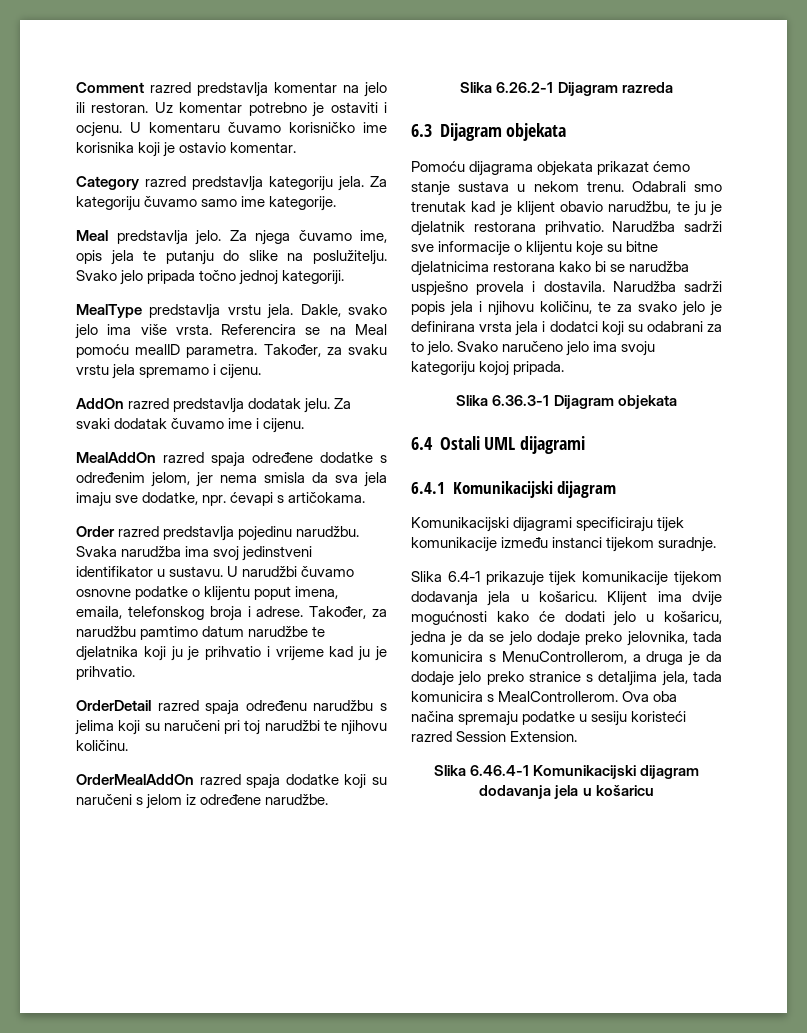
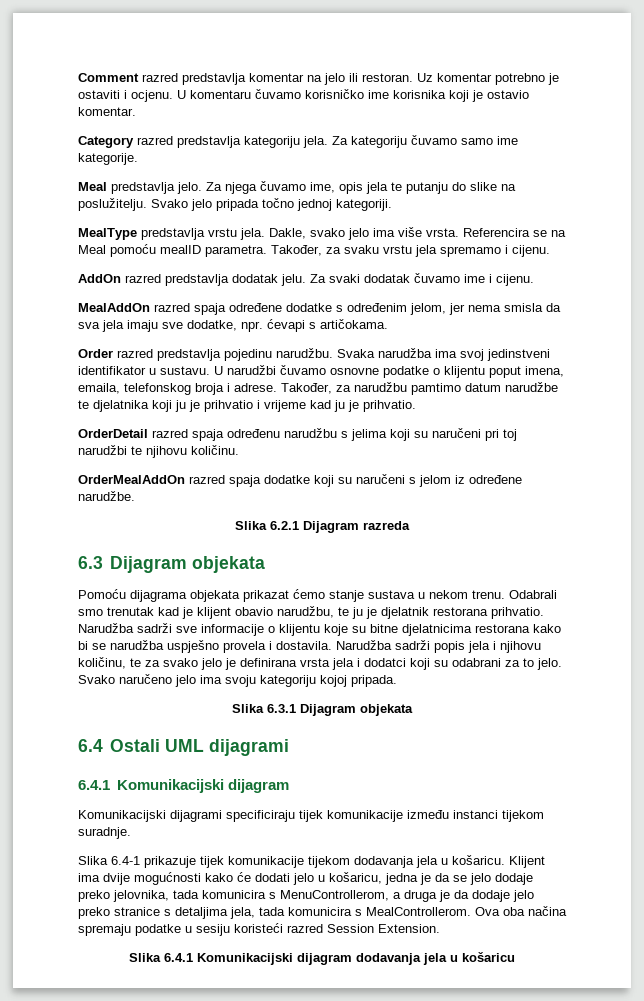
[496,82,554,93] 6.26.2-1 -> [270,521,299,530] 6.2.1
[492,395,550,406] 6.36.3-1 -> [267,704,296,713] 6.3.1
[469,765,529,776] 6.46.4-1 -> [164,953,193,962] 6.4.1

